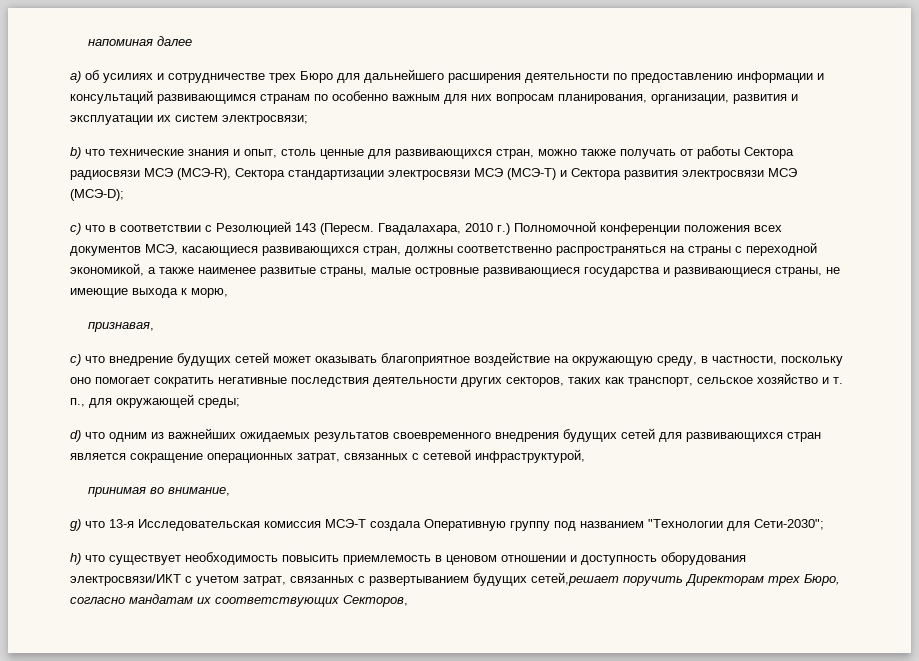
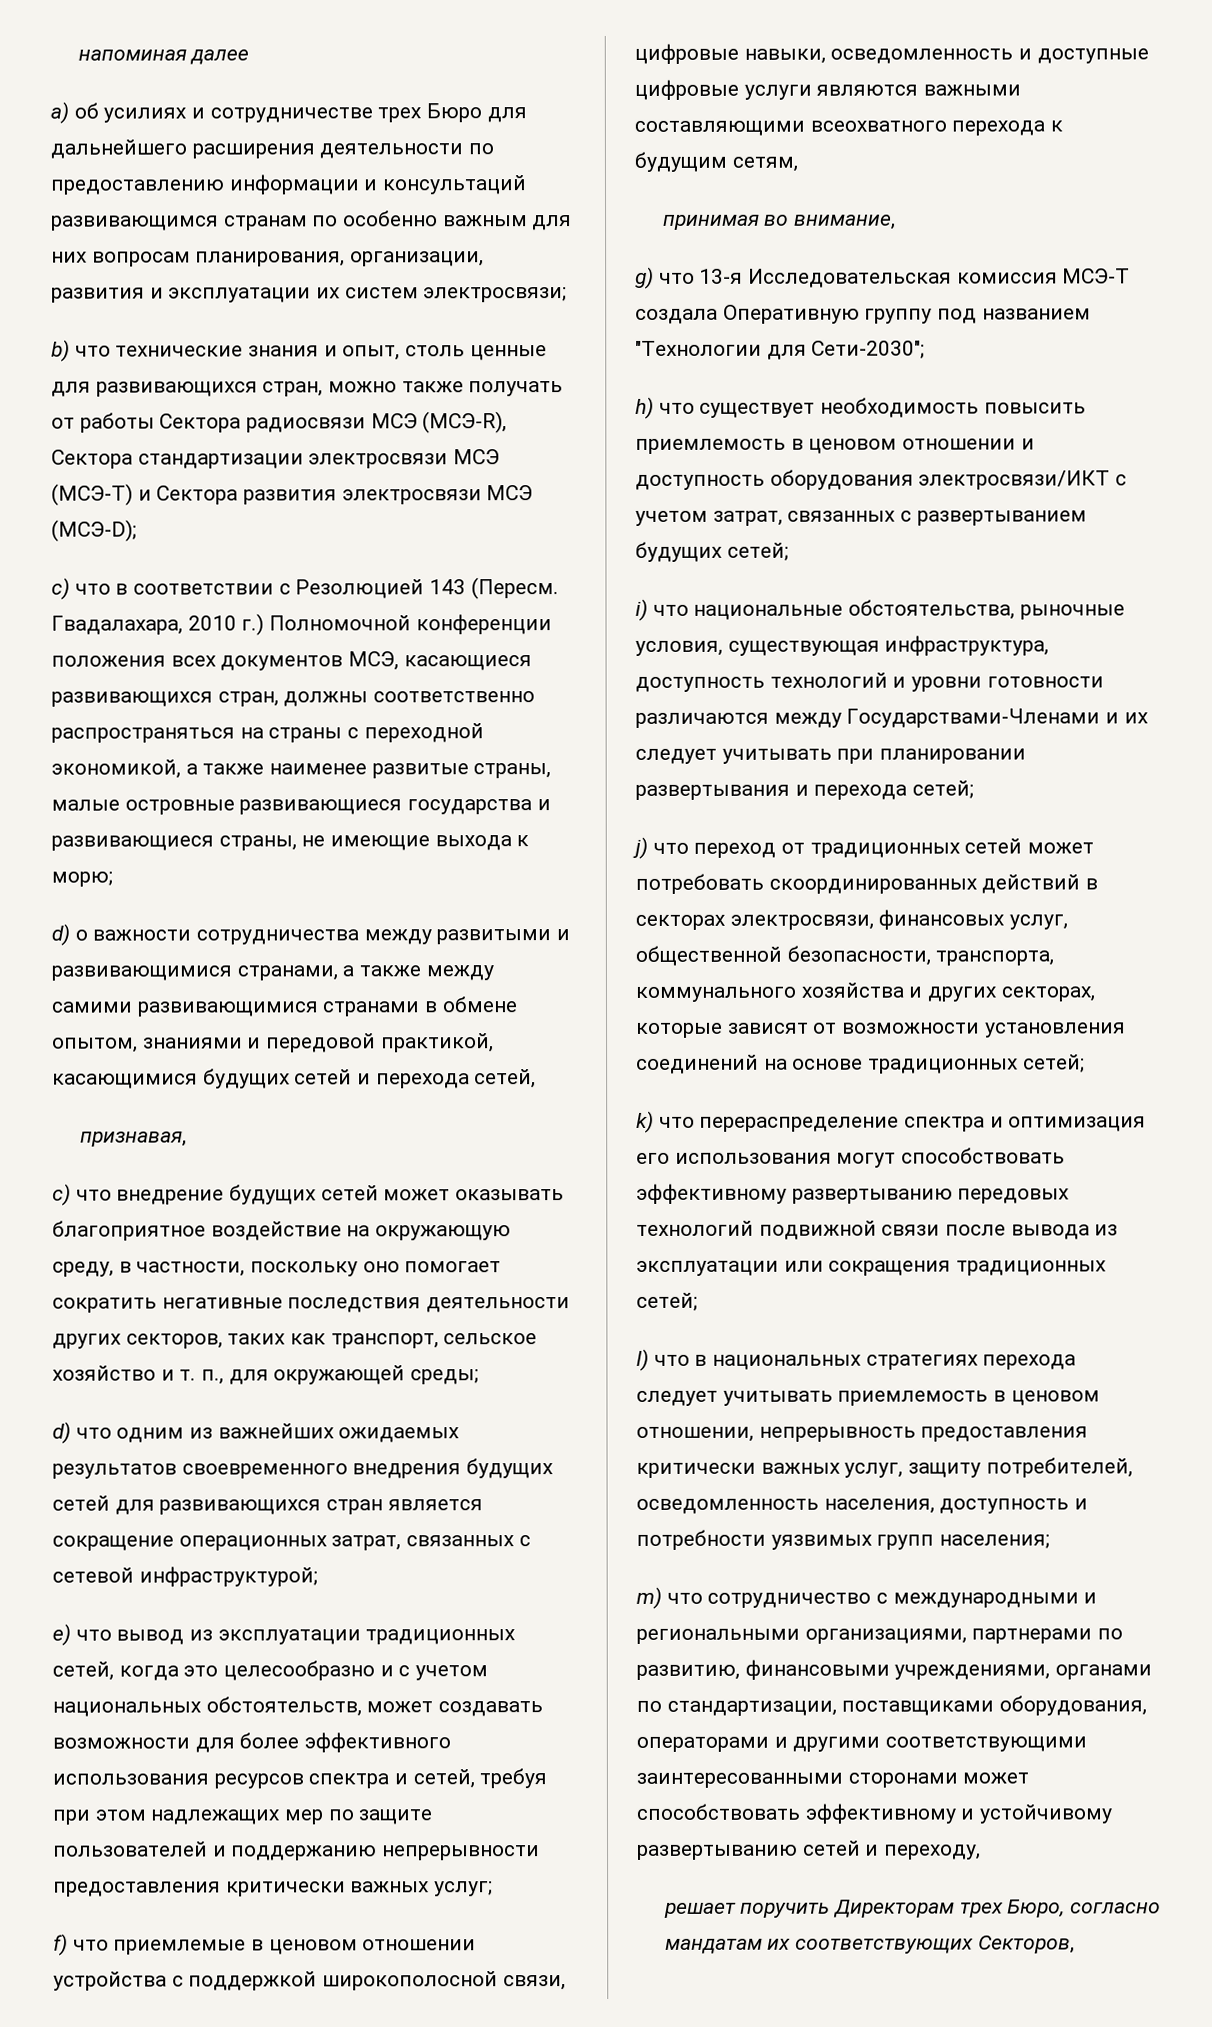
[191,288,228,298] морю, -> [51,871,113,887] [51,923,571,946] [51,965,494,981] [51,996,517,1017] [52,1033,494,1053] [52,1068,537,1089] морю; // d) о важности сотрудничества между развитыми и развивающимися странами, а также между самими развивающимися странами в обмене опытом, знаниями и передовой практикой, касающимися будущих сетей и перехода сетей,
[475,449,585,463] инфраструктурой, -> [138,1566,318,1587] [52,1623,516,1646] [52,1660,489,1681] [52,1696,544,1717] [52,1732,452,1753] [52,1768,548,1789] [52,1809,433,1825] [53,1841,541,1861] [53,1881,494,1897] [53,1933,477,1956] [53,1971,566,1991] [634,43,1149,64] [634,79,1022,100] [634,120,1064,136] [634,151,798,172] инфраструктурой; // e) что вывод из эксплуатации традиционных сетей, когда это целесообразно и с учетом национальных обстоятельств, может создавать возможности для более эффективного использования ресурсов спектра и сетей, требуя при этом надлежащих мер по защите пользователей и поддержанию непрерывности предоставления критически важных услуг; // f) что приемлемые в ценовом отношении устройства с поддержкой широкополосной связи, цифровые навыки, осведомленность и доступные цифровые услуги являются важными составляющими всеохватного перехода к будущим сетям,
[531,572,619,586] сетей,решает -> [726,542,789,561] [635,598,1125,621] [635,635,1050,656] [635,672,1104,692] [635,708,1148,728] [635,748,1027,764] [635,780,975,800] [632,836,1095,859] [635,873,1099,894] [635,909,1069,930] [635,945,1055,966] [635,982,1095,1002] [636,1022,1126,1038] [636,1054,1085,1074] [636,1110,1147,1133] [636,1147,1066,1168] [636,1183,1070,1204] [636,1220,1119,1240] [636,1260,1107,1276] [636,1292,698,1311] [636,1348,1077,1371] [636,1390,1100,1406] [636,1426,1089,1442] [636,1457,1133,1478] [636,1498,1089,1514] [636,1529,1051,1550] [636,1586,1098,1609] [636,1628,1124,1644] [636,1659,1153,1680] [636,1695,1148,1716] [636,1736,1088,1752] [636,1772,1030,1788] [636,1803,1113,1824] [637,1840,982,1860] [663,1902,737,1918] сетей; // i) что национальные обстоятельства, рыночные условия, существующая инфраструктура, доступность технологий и уровни готовности различаются между Государствами-Членами и их следует учитывать при планировании развертывания и перехода сетей; // j) что переход от традиционных сетей может потребовать скоординированных действий в секторах электросвязи, финансовых услуг, общественной безопасности, транспорта, коммунального хозяйства и других секторах, которые зависят от возможности установления соединений на основе традиционных сетей; // k) что перераспределение спектра и оптимизация его использования могут способствовать эффективному развертыванию передовых технологий подвижной связи после вывода из эксплуатации или сокращения традиционных сетей; // l) что в национальных стратегиях перехода следует учитывать приемлемость в ценовом отношении, непрерывность предоставления критически важных услуг, защиту потребителей, осведомленность населения, доступность и потребности уязвимых групп населения; // m) что сотрудничество с международными и региональными организациями, партнерами по развитию, финансовыми учреждениями, органами по стандартизации, поставщиками оборудования, операторами и другими соответствующими заинтересованными сторонами может способствовать эффективному и устойчивому развертыванию сетей и переходу, // решает

